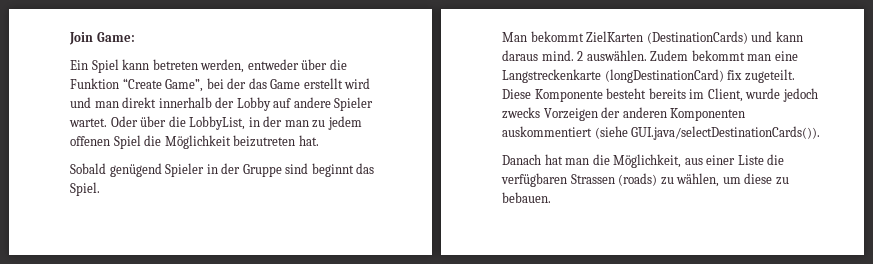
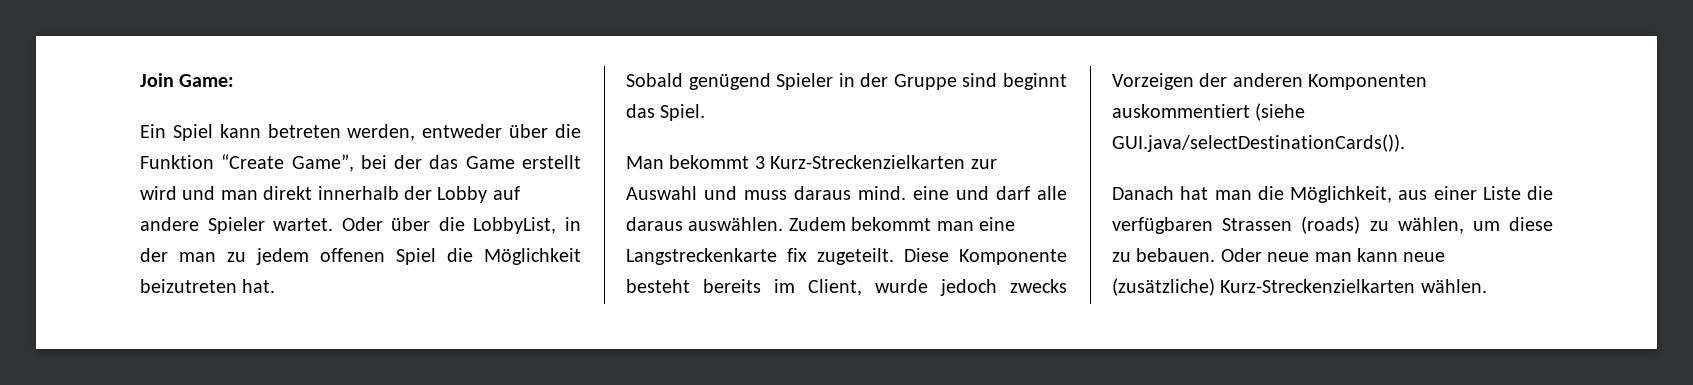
[586,31,803,44] [502,50,584,61] ZielKarten (DestinationCards) und kann daraus mind. 2 -> [754,155,997,169] [626,186,1067,200] [626,217,683,231] 3 Kurz-Streckenzielkarten zur Auswahl und muss daraus mind. eine und darf alle daraus
[604,69,724,83] (longDestinationCard) -> (777, 256) none
(551, 197) none -> [1220,248,1446,262] [1112,278,1487,296] Oder neue man kann neue (zusätzliche) Kurz-Streckenzielkarten wählen.

